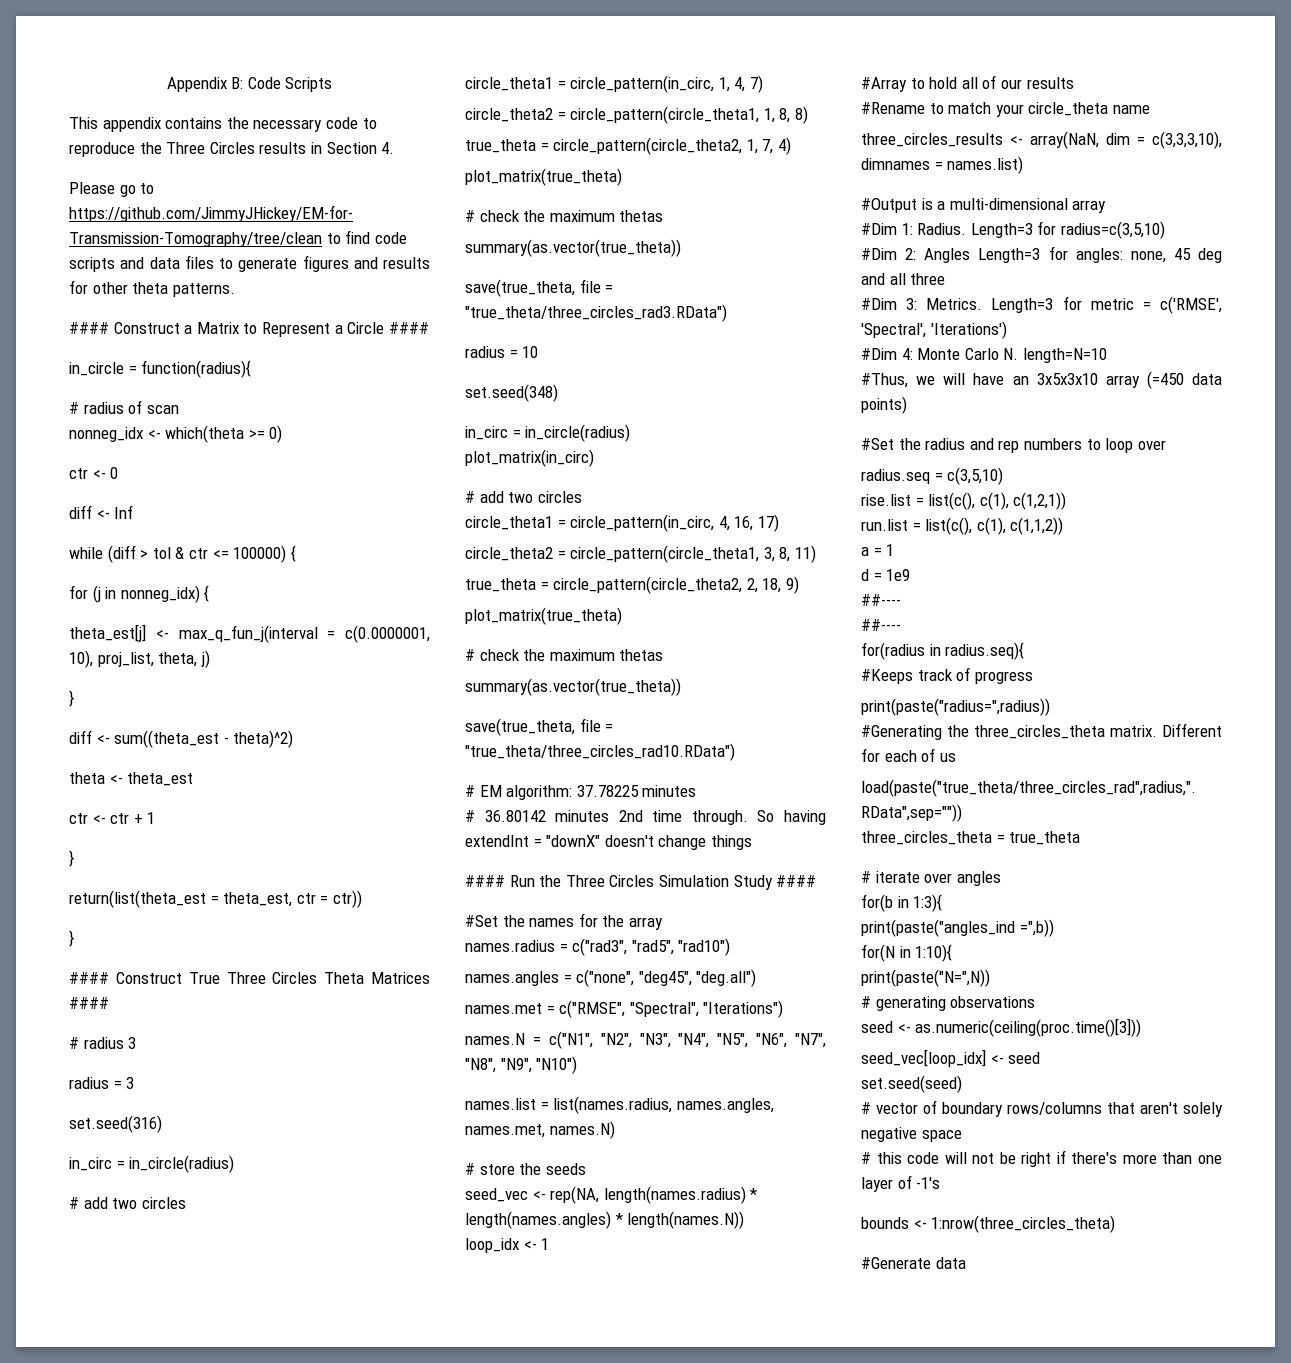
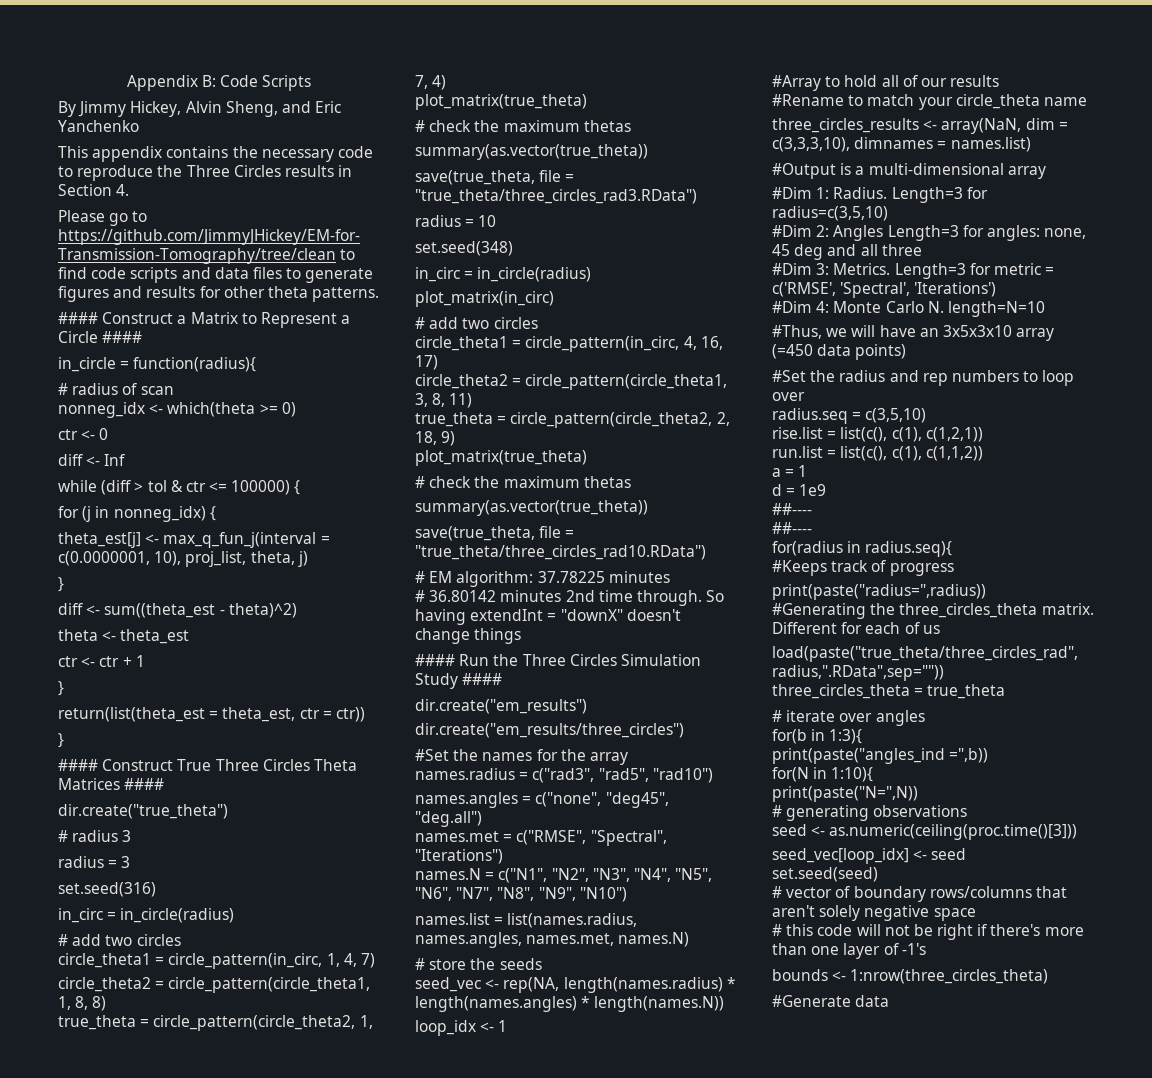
(333, 84) none -> [58,101,342,117] [58,120,139,132] // By Jimmy Hickey, Alvin Sheng, and Eric Yanchenko
(109, 1003) none -> [58,804,228,819] // dir.create("true_theta")
(817, 881) none -> [415,699,587,714] [415,723,684,738] // dir.create("em_results") // dir.create("em_results/three_circles")

